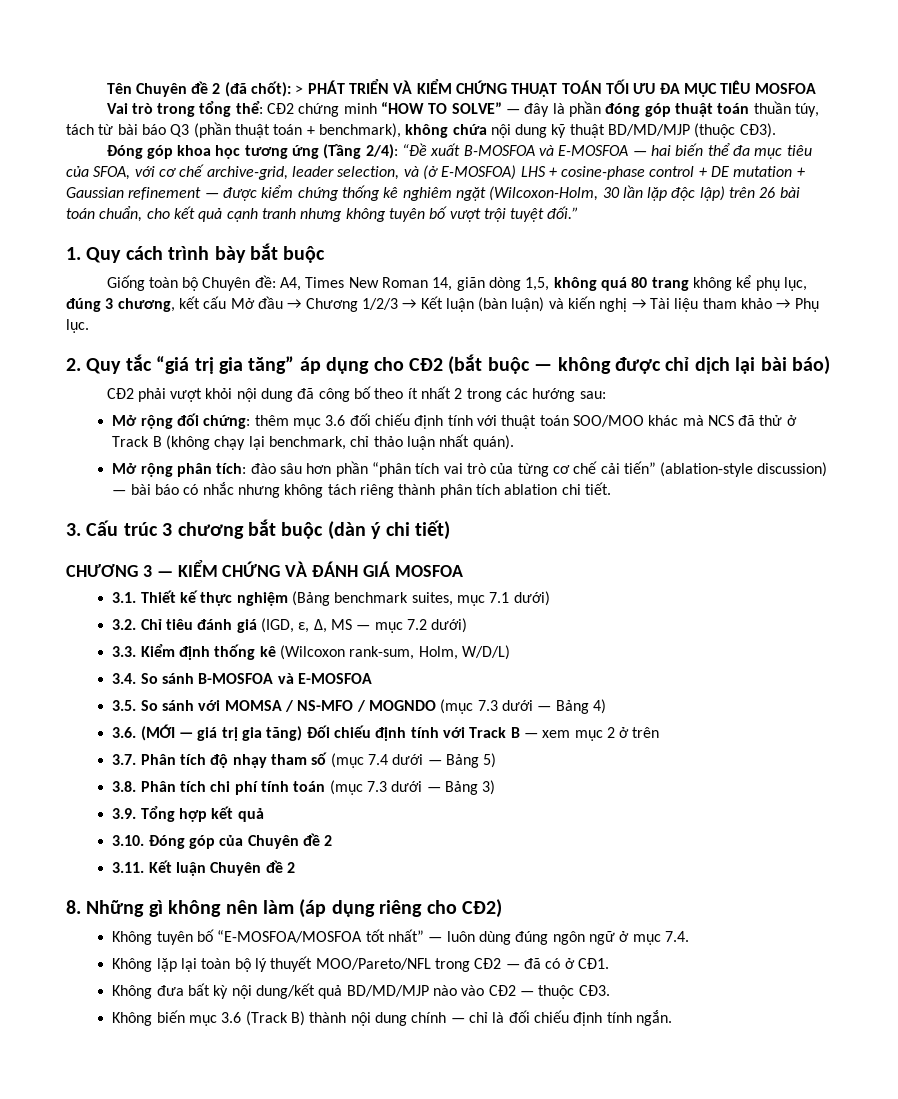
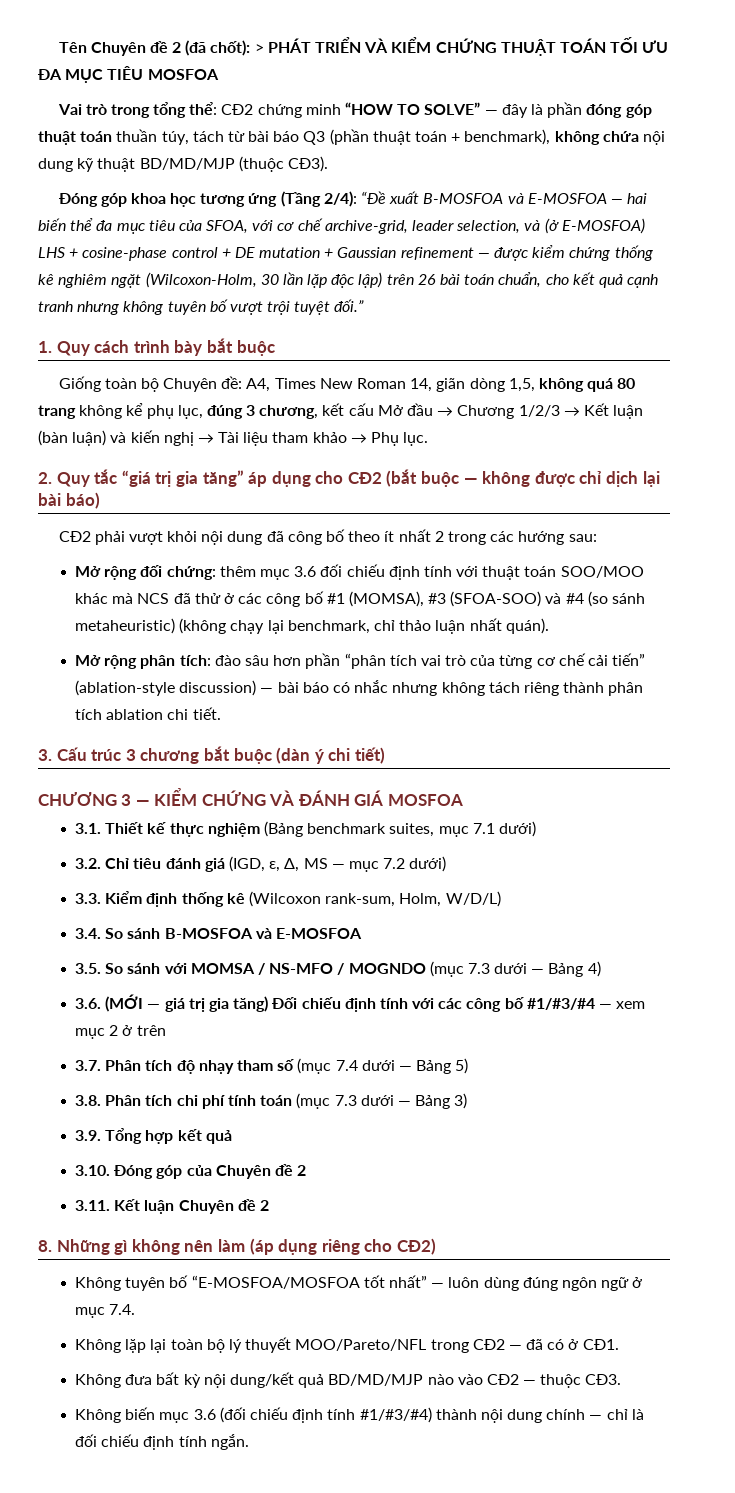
[112,436,162,447] Track B -> [238,591,646,607] [75,618,176,634] các công bố #1 (MOMSA), #3 (SFOA-SOO) và #4 (so sánh metaheuristic)
[469,727,520,738] Track B -> [438,997,595,1012] các công bố #1/#3/#4
[245,1011,305,1026] (Track B) -> [219,1407,432,1423] (đối chiếu định tính #1/#3/#4)

